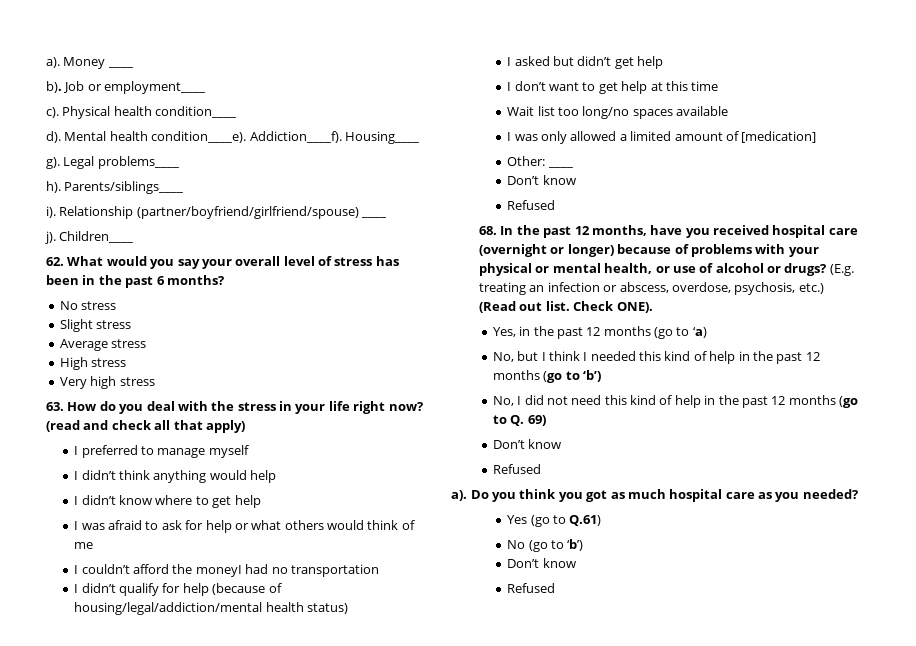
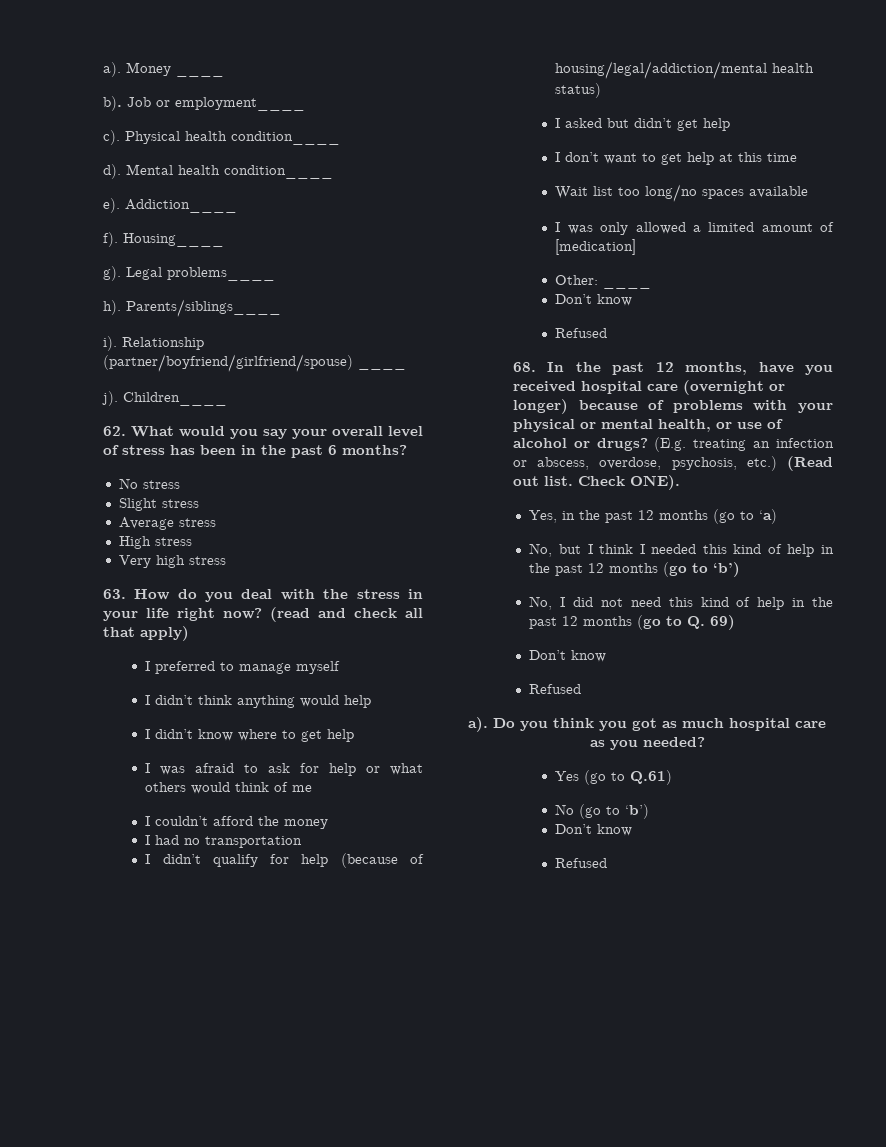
[151,131,342,143] condition____e). Addiction____f). -> [223,165,333,179] [102,198,237,213] [102,232,118,247] condition____ // e). Addiction____ // f).
[195,565,242,577] moneyI -> [284,819,329,829] [145,835,151,845] money // I

